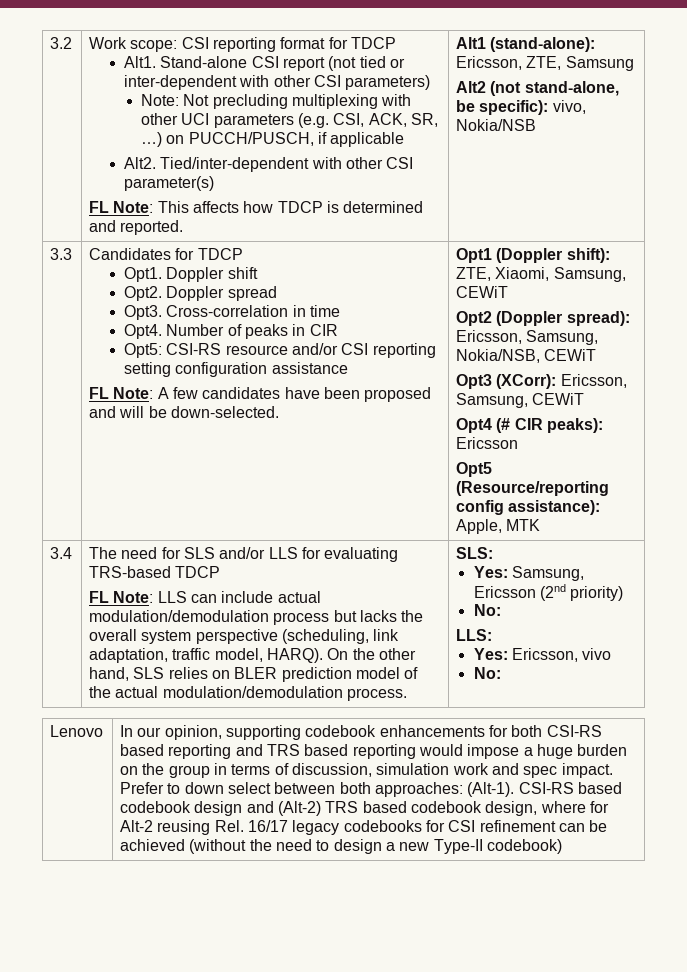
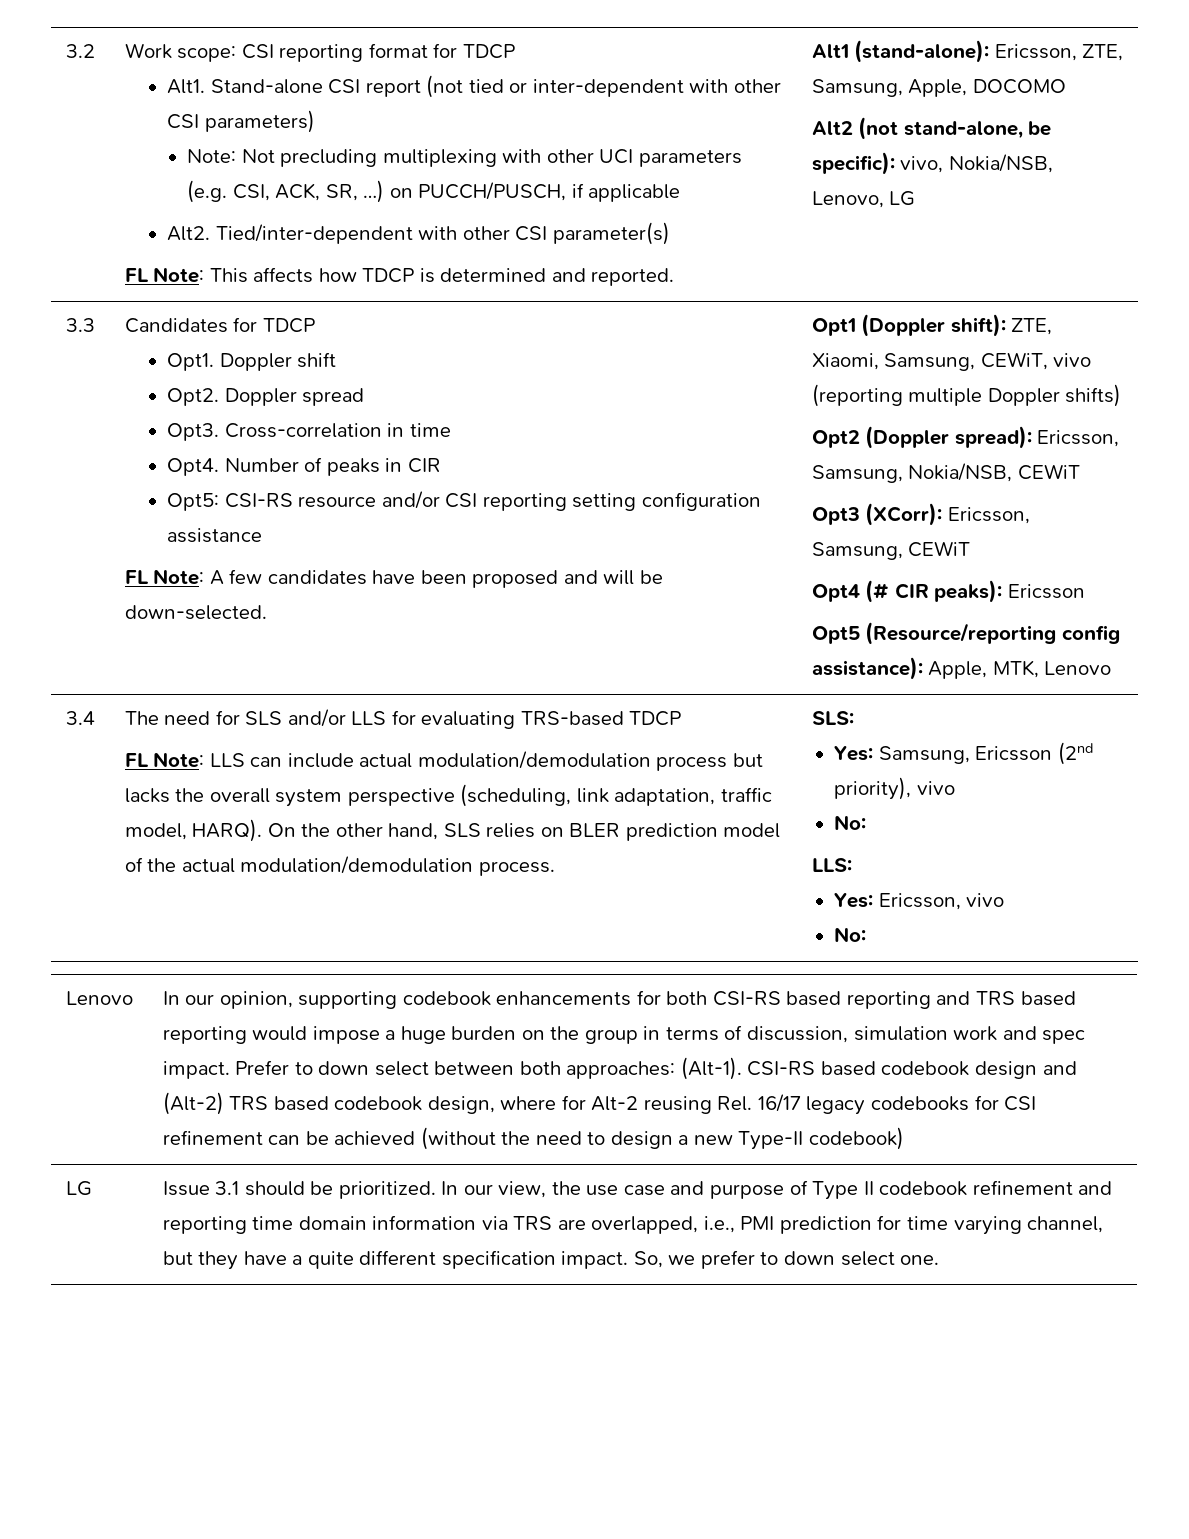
[565,56,634,71] Samsung -> [811,79,1066,97] Samsung, Apple, DOCOMO
[456,119,537,131] Nokia/NSB -> [948,154,1053,173] [811,191,916,208] Nokia/NSB, Lenovo, LG
[456,286,509,298] CEWiT -> [980,352,1092,370] [811,384,1122,407] CEWiT, vivo (reporting multiple Doppler shifts)
[506,519,541,531] MTK -> [992,660,1112,678] MTK, Lenovo
[570,586,624,601] priority) -> [834,777,955,800] priority), vivo
(563, 846) none -> [65,1181,92,1196] [162,1180,1113,1200] [162,1215,1104,1235] [162,1250,940,1270] // LG | Issue 3.1 should be prioritized. In our view, the use case and purpose of Type II codebook refinement and reporting time domain information via TRS are overlapped, i.e., PMI prediction for time varying channel, but they have a quite different specification impact. So, we prefer to down select one.

